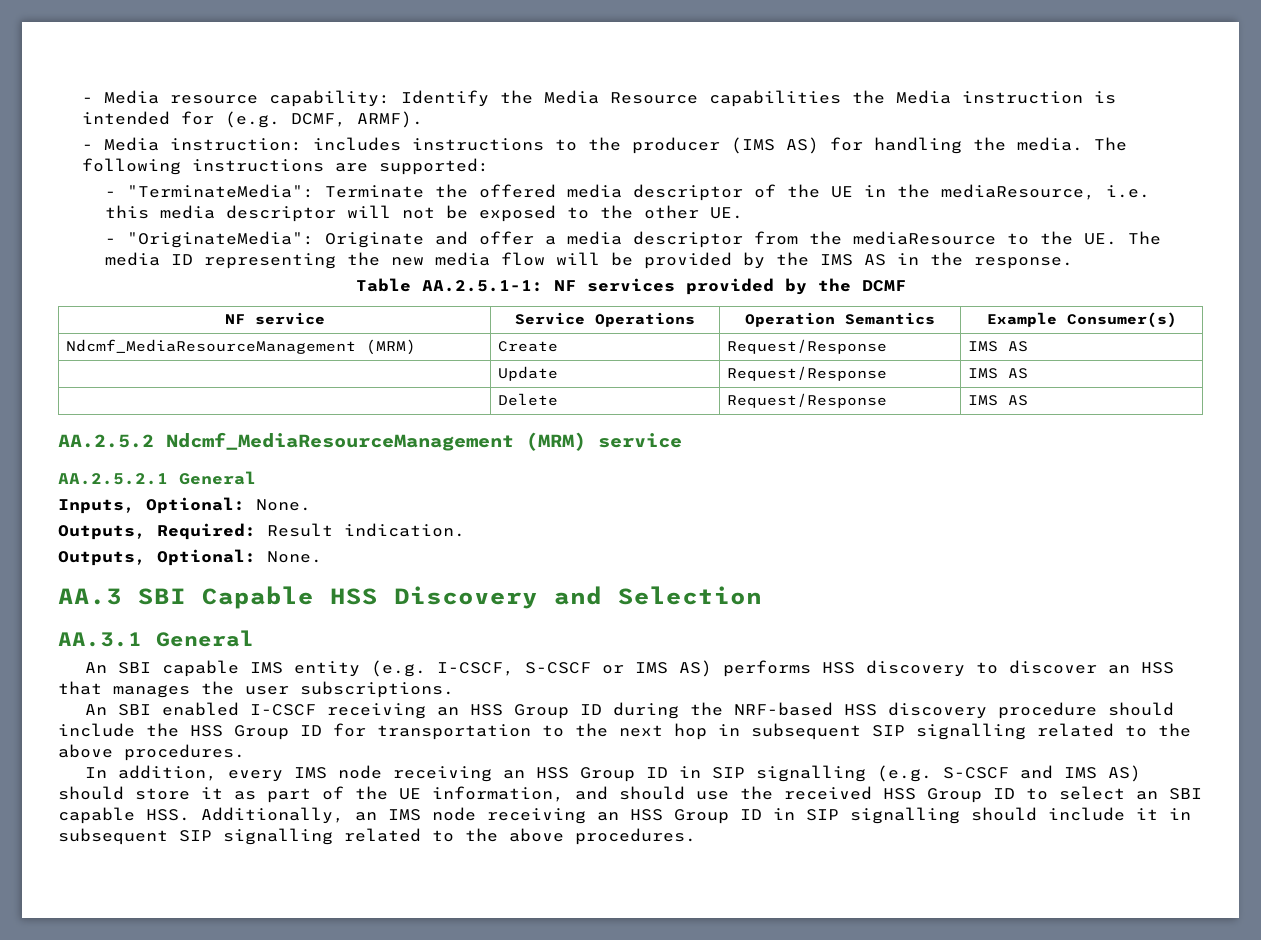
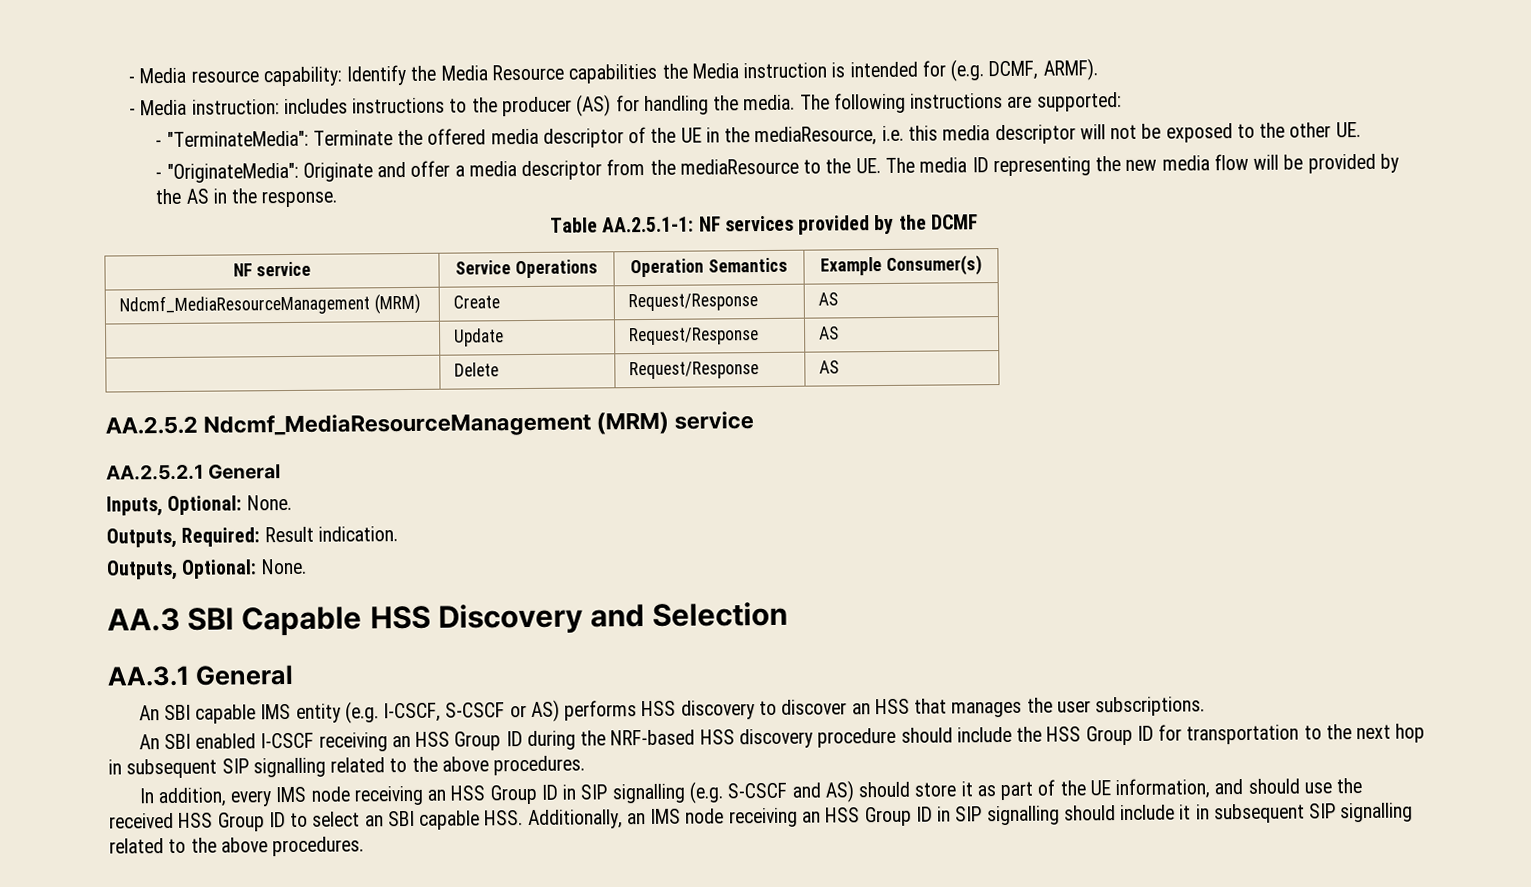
[730,137,819,154] (IMS AS) -> [576,94,612,117] (AS)
[820,254,854,266] IMS -> (182, 196) none
[968,341,999,352] IMS -> (759, 302) none
[968,368,999,379] IMS -> (760, 336) none
[968,395,999,406] IMS -> (760, 370) none
[635,662,669,674] IMS -> (527, 711) none
[1064,767,1098,779] IMS -> (821, 790) none

